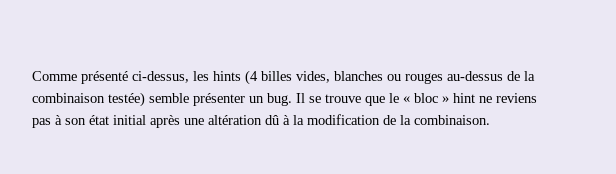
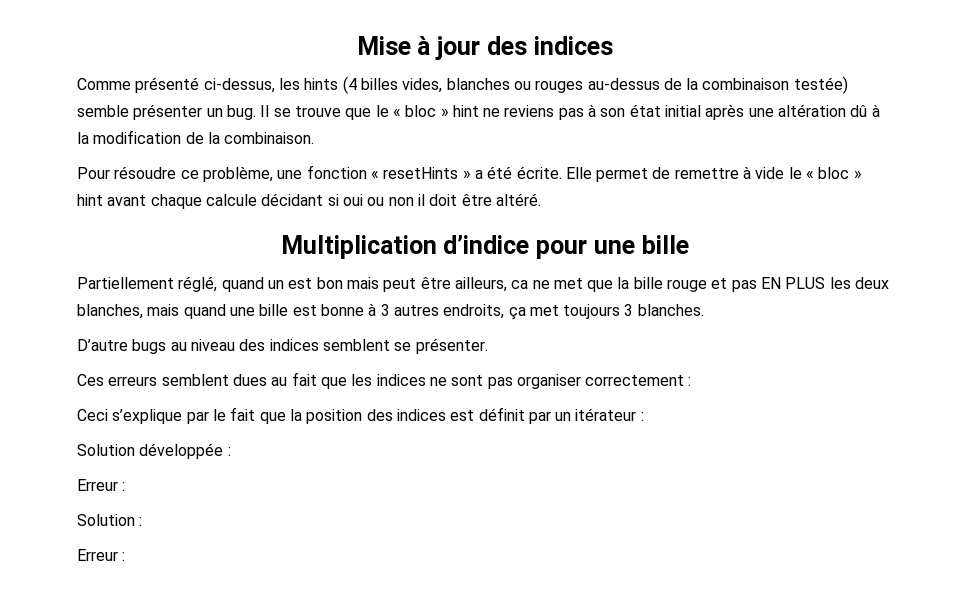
(32, 76) none -> [356,36,613,60] Mise à jour des indices //
(490, 120) none -> [77,165,862,182] [77,193,541,209] [280,235,689,259] [77,276,890,292] [77,303,704,320] [77,338,488,354] [77,372,692,389] [77,407,644,424] [77,443,231,459] [77,479,126,491] [77,514,143,526] [77,549,126,561] // Pour résoudre ce problème, une fonction « resetHints » a été écrite. Elle permet de remettre à vide le « bloc » hint avant chaque calcule décidant si oui ou non il doit être altéré. // Multiplication d’indice pour une bille // Partiellement réglé, quand un est bon mais peut être ailleurs, ca ne met que la bille rouge et pas EN PLUS les deux blanches, mais quand une bille est bonne à 3 autres endroits, ça met toujours 3 blanches. // D’autre bugs au niveau des indices semblent se présenter. // Ces erreurs semblent dues au fait que les indices ne sont pas organiser correctement : // Ceci s’explique par le fait que la position des indices est définit par un itérateur : // Solution développée : // Erreur : // Solution : // Erreur :

